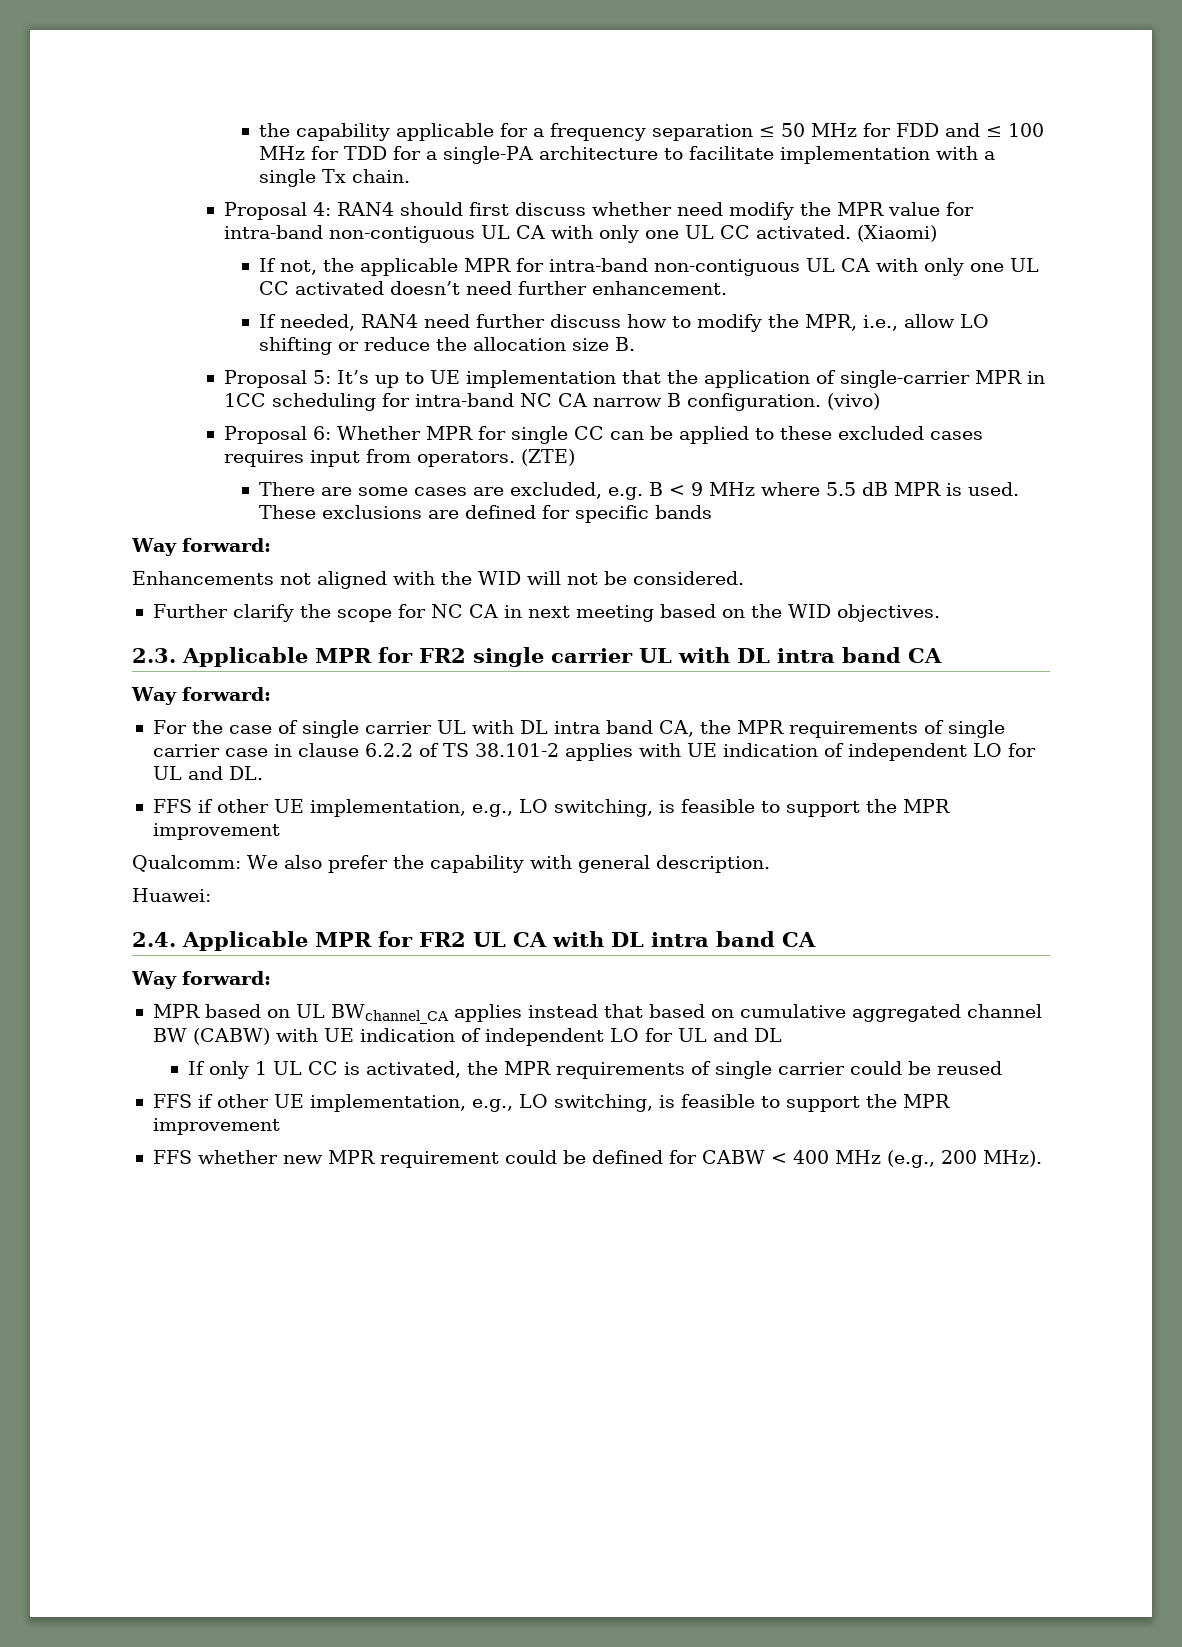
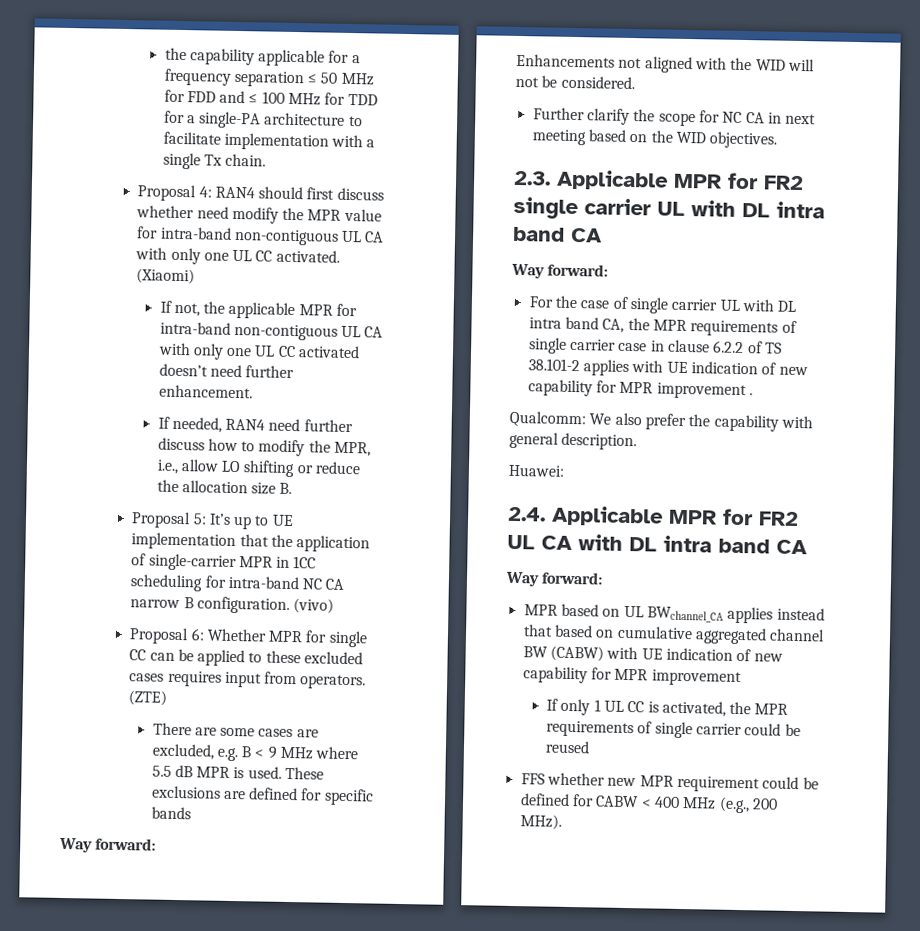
[847,743,1036,761] [152,766,263,780] [152,799,950,817] [152,823,280,840] independent LO for UL and DL. // FFS if other UE implementation, e.g., LO switching, is feasible to support the MPR improvement -> [778,366,808,376] [527,379,753,400] new capability for MPR improvement .
[484,1028,782,1046] independent LO for UL and DL -> [753,653,783,662] [522,666,742,687] new capability for MPR improvement
[152,1094,950,1112] [152,1118,280,1135] // FFS if other UE implementation, e.g., LO switching, is feasible to support the MPR improvement -> (590, 747) none

